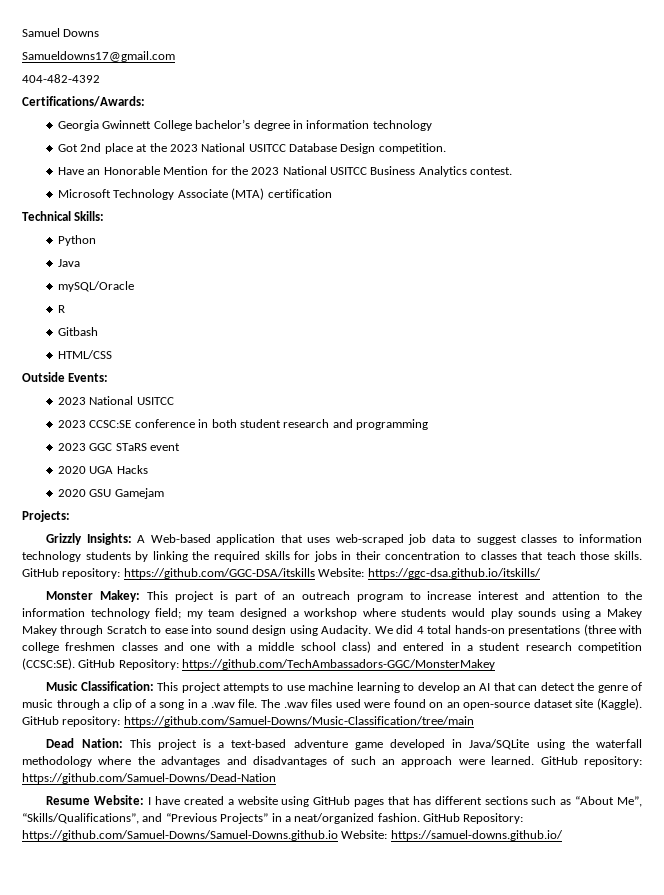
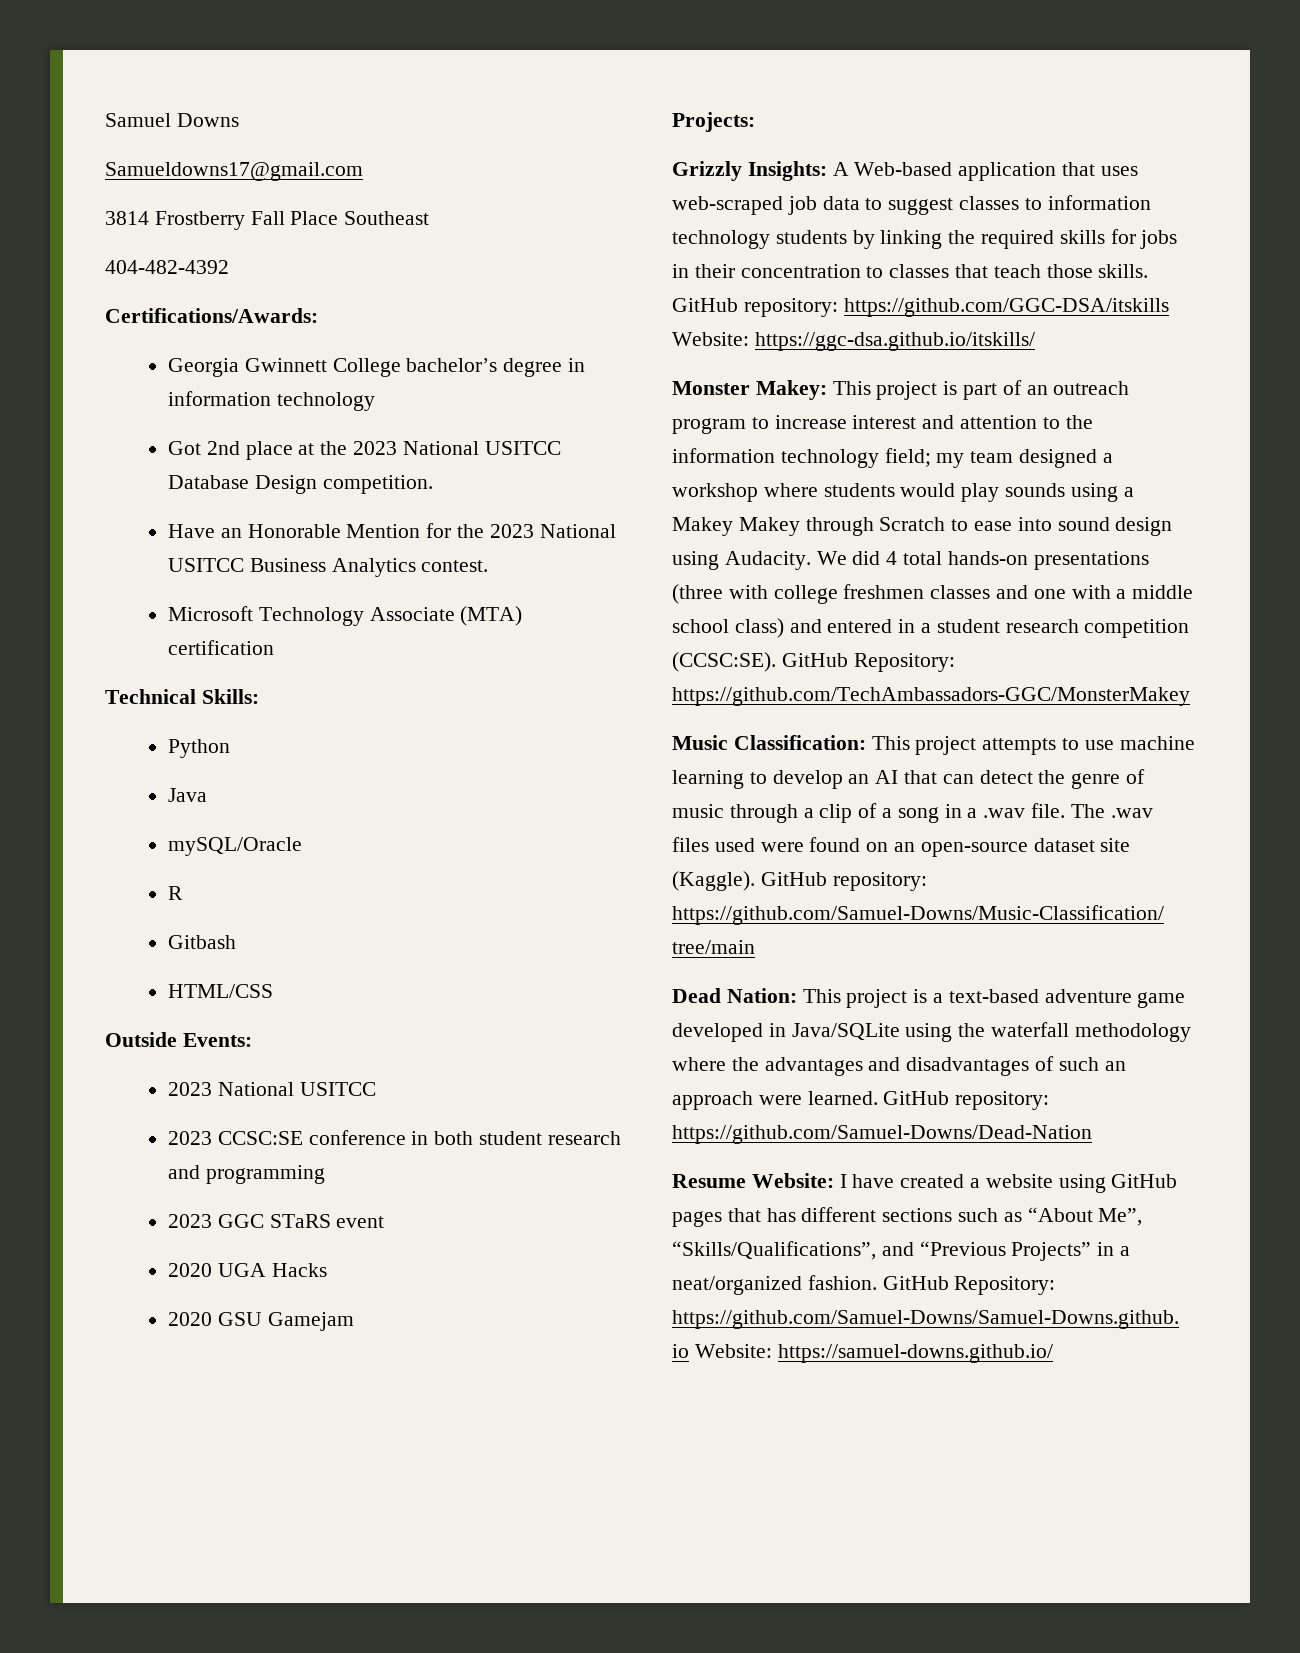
(175, 56) none -> [105,211,430,230] // 3814 Frostberry Fall Place Southeast

